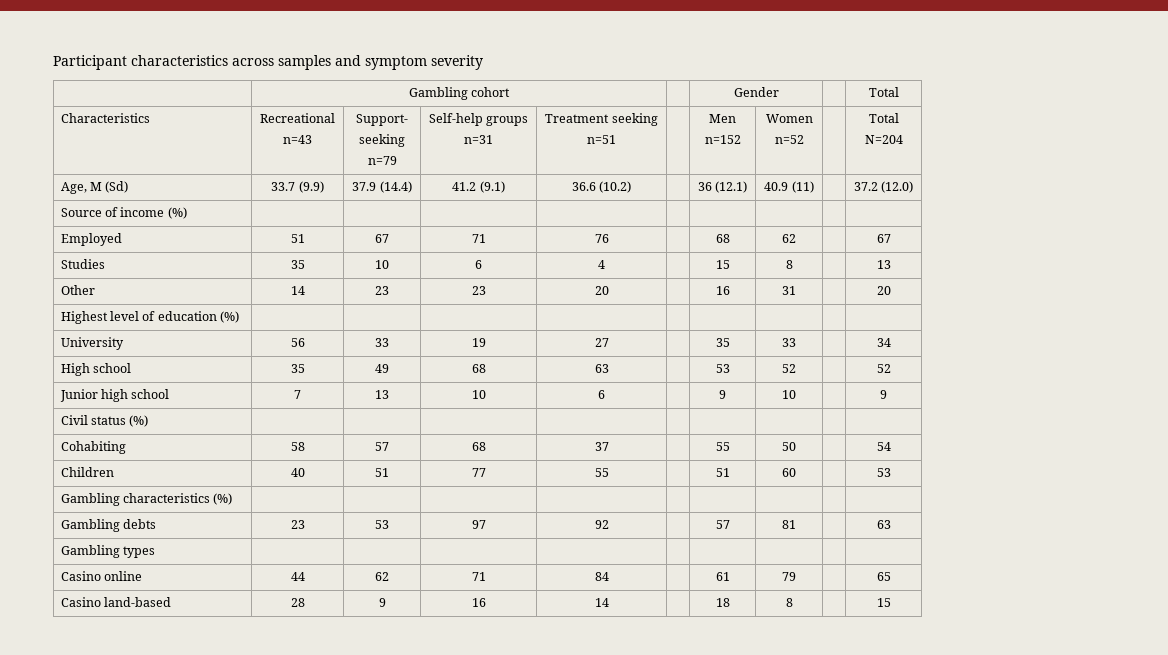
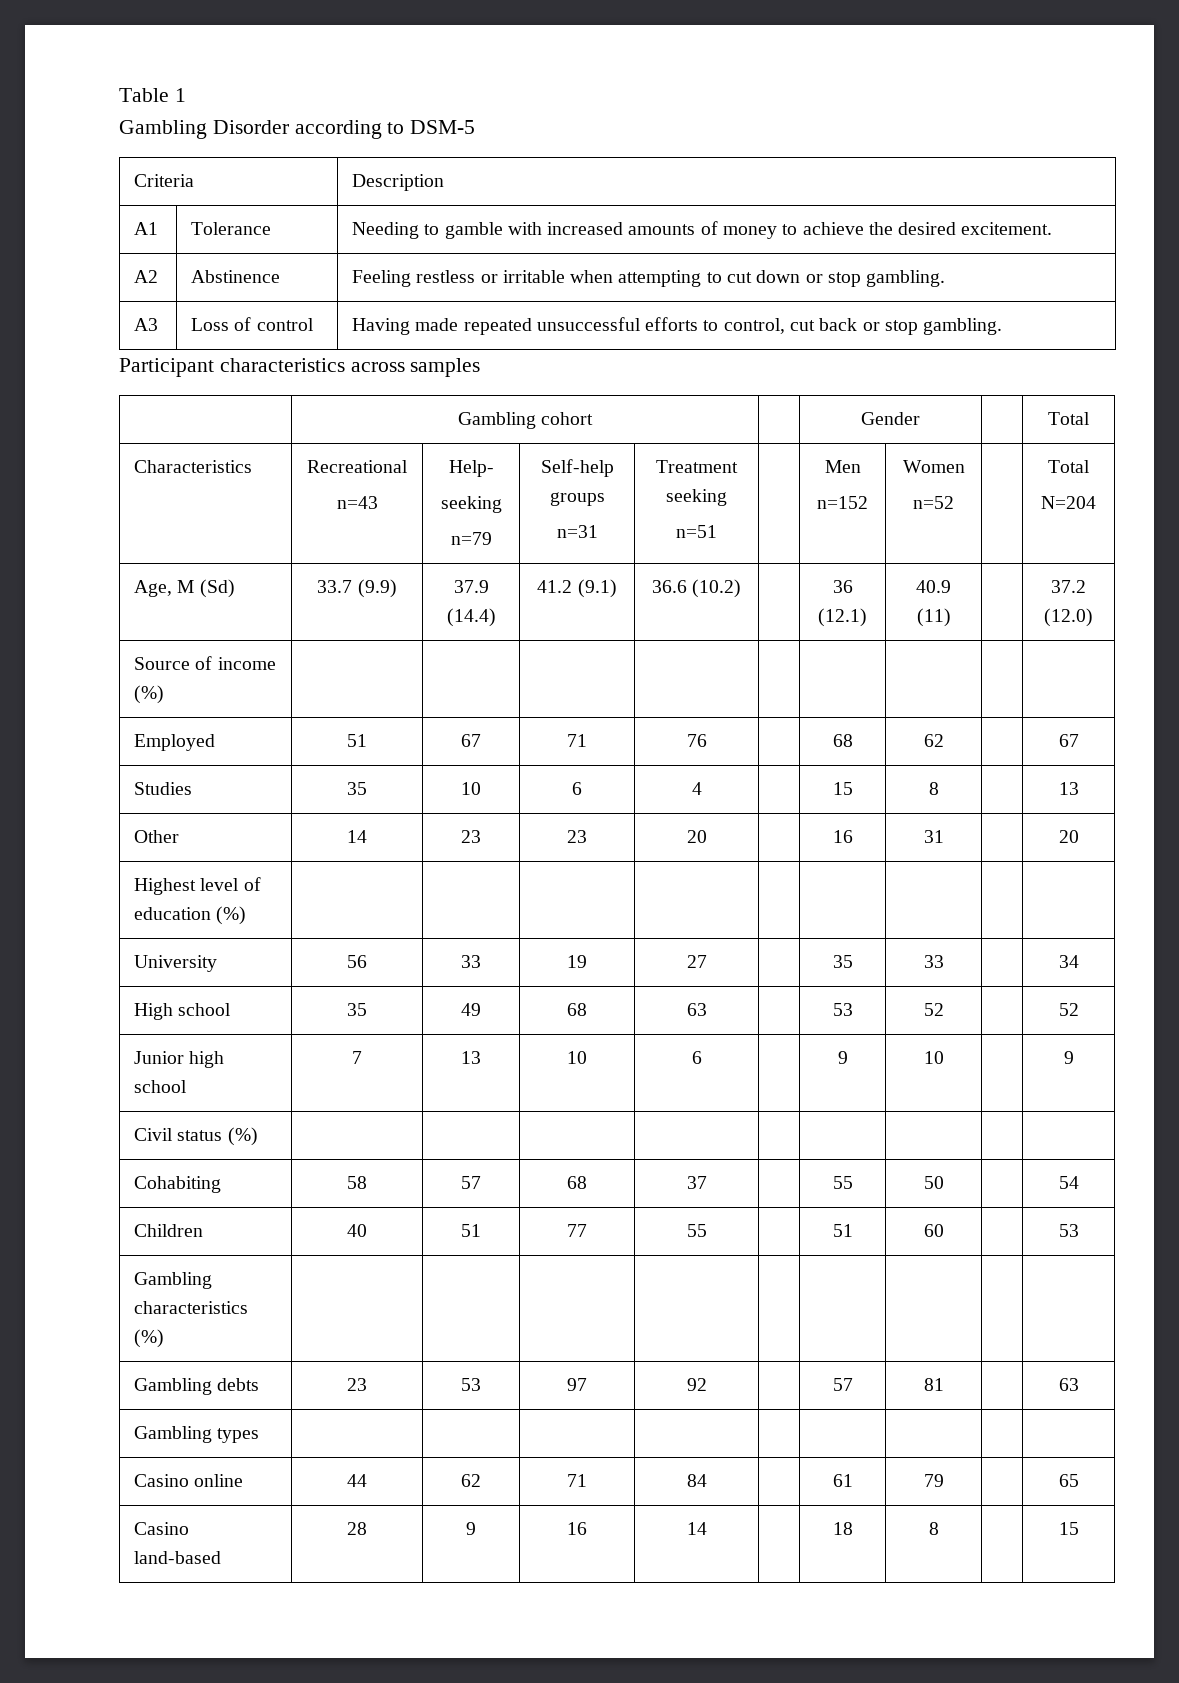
(53, 62) none -> [119,88,186,102] [119,120,476,139] [134,174,195,187] [352,174,445,191] [134,222,159,235] [191,222,272,235] [352,221,1053,239] [134,270,159,283] [191,270,281,283] [352,270,946,287] [134,318,159,331] [191,317,314,331] [352,317,1003,335] Table 1 // Gambling Disorder according to DSM-5 // Criteria | Description // A1 | Tolerance | Needing to gamble with increased amounts of money to achieve the desired excitement. // A2 | Abstinence | Feeling restless or irritable when attempting to cut down or stop gambling. // A3 | Loss of control | Having made repeated unsuccessful efforts to control, cut back or stop gambling. //
[335,55,483,70] and symptom severity -> (481, 367) none
[356,114,408,126] Support- -> [448,460,494,477] Help-

